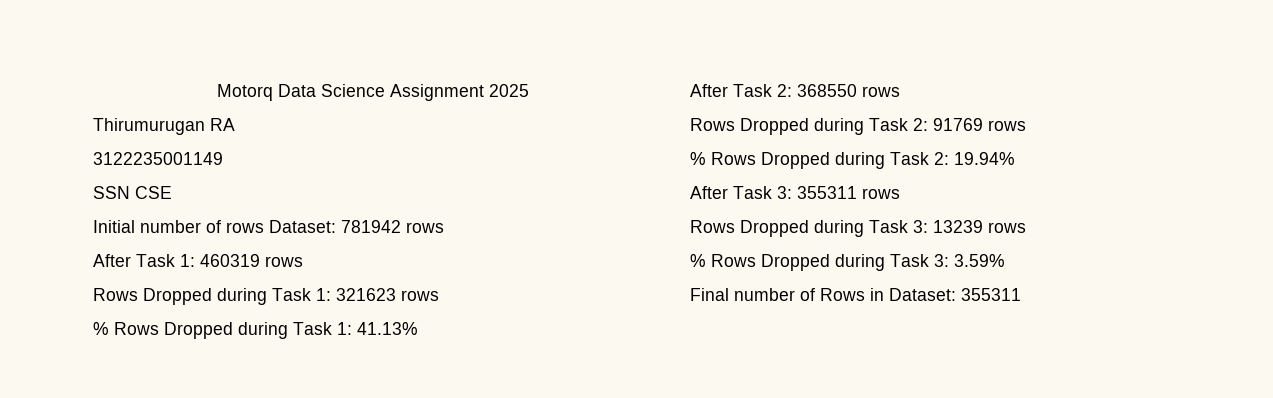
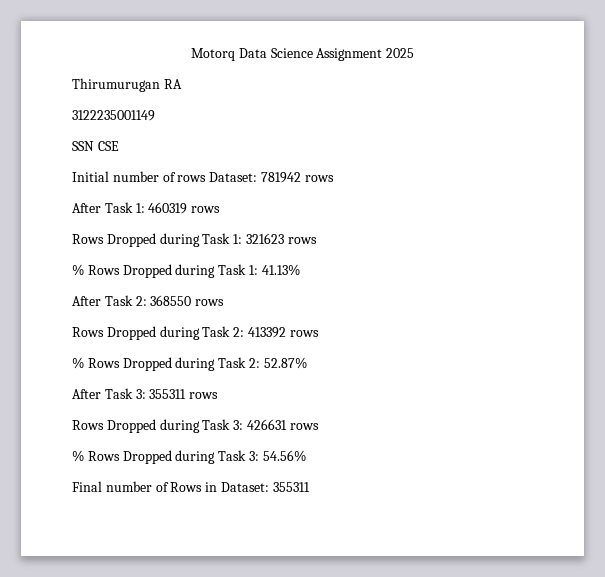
[933,118,983,131] 91769 -> [247,327,286,338] 413392
[954,152,1015,165] 19.94% -> [263,357,307,369] 52.87%
[933,220,983,233] 13239 -> [246,419,287,430] 426631
[954,254,1005,267] 3.59% -> [262,450,306,462] 54.56%

